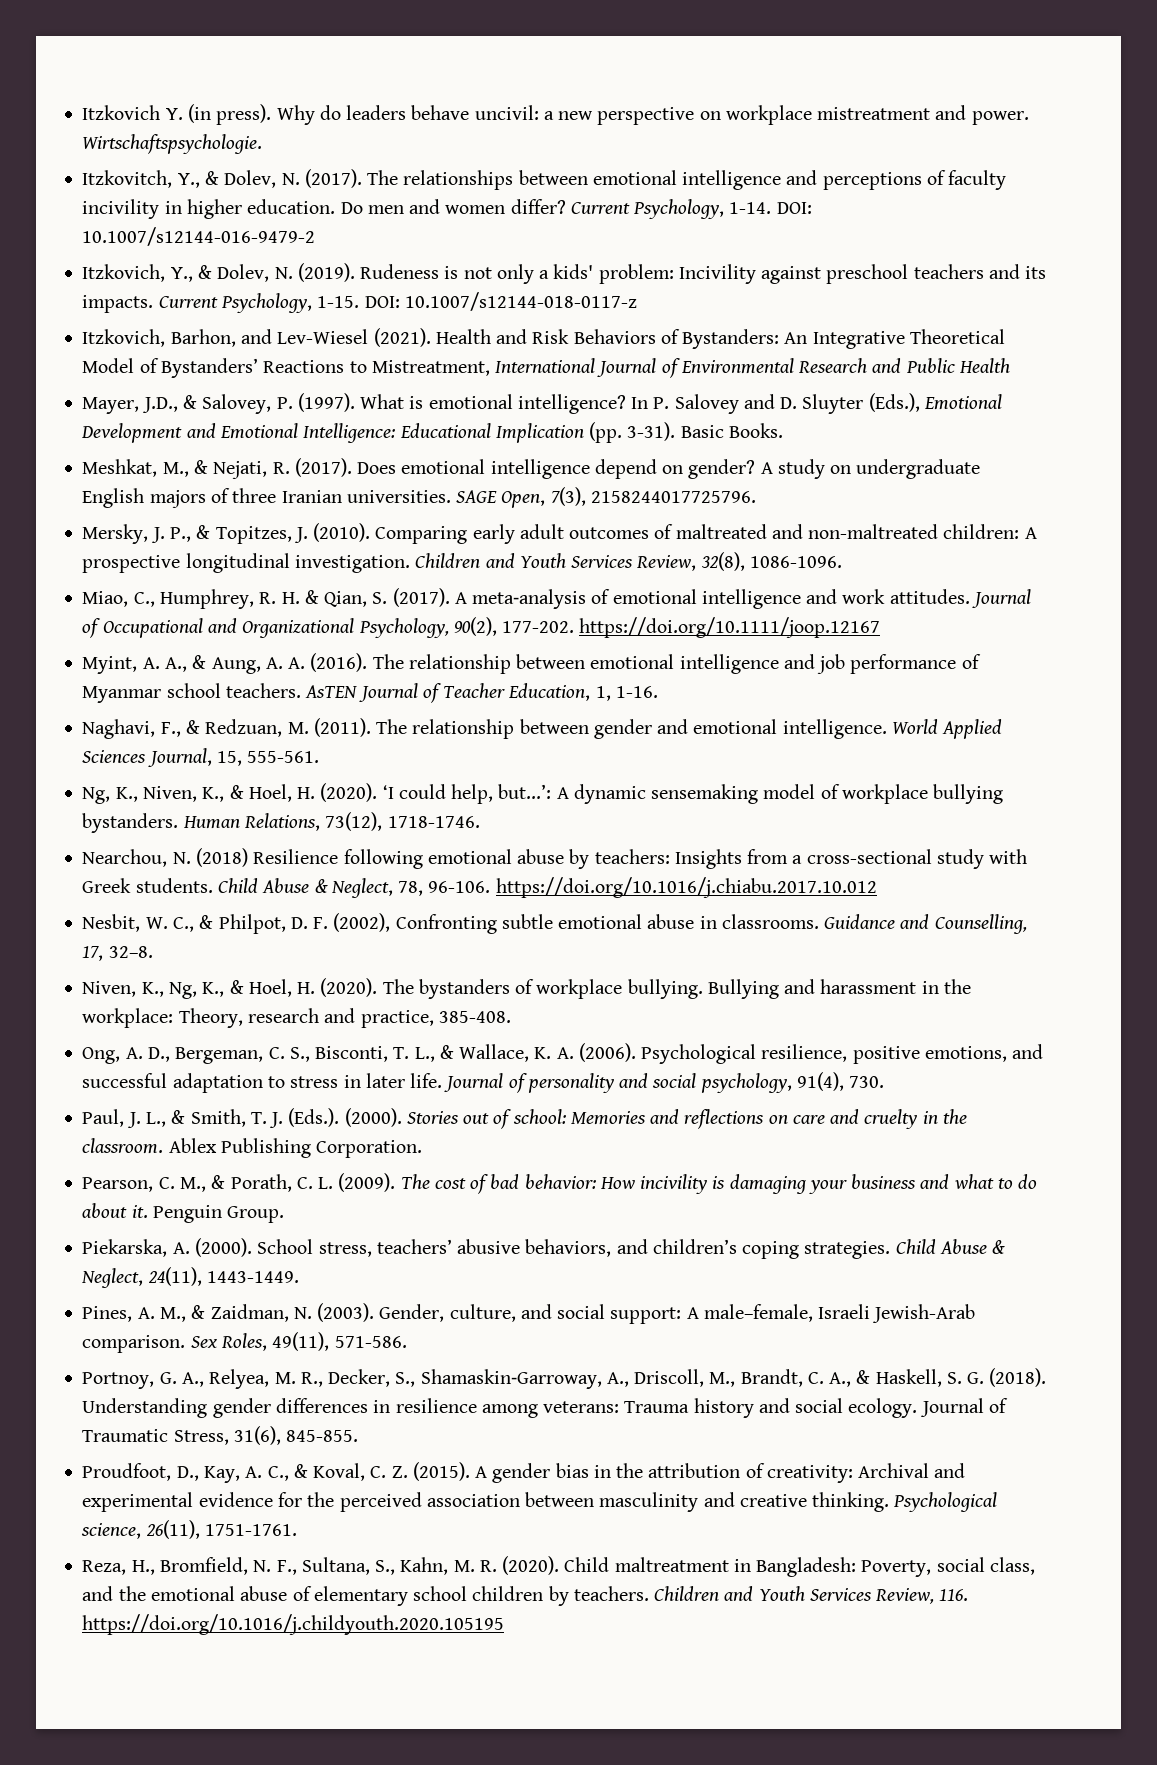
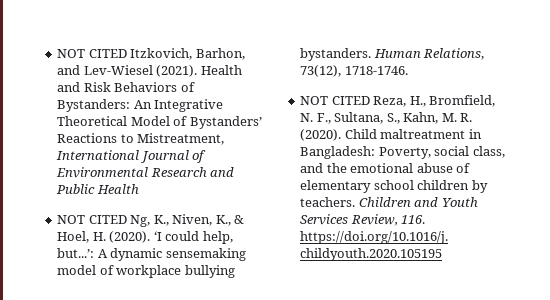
[82,104,1029,125] [82,134,263,154] [82,169,1007,190] [82,199,812,219] [82,227,316,246] [82,263,1047,284] [82,292,637,313] Itzkovich Y. (in press). Why do leaders behave uncivil: a new perspective on workplace mistreatment and power. Wirtschaftspsychologie. // Itzkovitch, Y., & Dolev, N. (2017). The relationships between emotional intelligence and perceptions of faculty incivility in higher education. Do men and women differ? Current Psychology, 1-14. DOI: 10.1007/s12144-016-9479-2 // Itzkovich, Y., & Dolev, N. (2019). Rudeness is not only a kids' problem: Incivility against preschool teachers and its impacts. Current Psychology, 1-15. DOI: 10.1007/s12144-018-0117-z // -> [57,49,127,58] NOT CITED
[82,393,1002,414] [81,422,783,443] [82,458,981,479] [82,487,756,508] [82,523,1037,544] [82,552,842,573] [82,588,1031,609] [82,617,881,638] [82,653,981,674] [82,683,658,703] [82,718,1003,739] [82,748,320,767] Mayer, J.D., & Salovey, P. (1997). What is emotional intelligence? In P. Salovey and D. Sluyter (Eds.), Emotional Development and Emotional Intelligence: Educational Implication (pp. 3-31). Basic Books. // Meshkat, M., & Nejati, R. (2017). Does emotional intelligence depend on gender? A study on undergraduate English majors of three Iranian universities. SAGE Open, 7(3), 2158244017725796. // Mersky, J. P., & Topitzes, J. (2010). Comparing early adult outcomes of maltreated and non-maltreated children: A prospective longitudinal investigation. Children and Youth Services Review, 32(8), 1086-1096. // Miao, C., Humphrey, R. H. & Qian, S. (2017). A meta‐analysis of emotional intelligence and work attitudes. Journal of Occupational and Organizational Psychology, 90(2), 177-202. https://doi.org/10.1111/joop.12167 // Myint, A. A., & Aung, A. A. (2016). The relationship between emotional intelligence and job performance of Myanmar school teachers. AsTEN Journal of Teacher Education, 1, 1-16. // Naghavi, F., & Redzuan, M. (2011). The relationship between gender and emotional intelligence. World Applied Sciences Journal, 15, 555-561. // -> [57,215,127,224] NOT CITED
[82,848,1028,869] [82,877,877,898] [82,913,1027,934] [82,946,153,961] [82,978,971,999] [82,1008,511,1028] [82,1043,1044,1064] [82,1072,885,1093] [82,1108,968,1129] [82,1138,423,1158] [82,1173,1038,1194] [82,1203,285,1223] [82,1238,1006,1259] [81,1267,299,1288] [82,1303,976,1324] [82,1332,407,1353] [82,1368,1047,1389] [82,1398,1008,1418] [82,1426,359,1445] [82,1462,966,1483] [82,1492,998,1512] [81,1520,297,1539] Nearchou, N. (2018) Resilience following emotional abuse by teachers: Insights from a cross-sectional study with Greek students. Child Abuse & Neglect, 78, 96-106. https://doi.org/10.1016/j.chiabu.2017.10.012 // Nesbit, W. C., & Philpot, D. F. (2002), Confronting subtle emotional abuse in classrooms. Guidance and Counselling, 17, 32–8. // Niven, K., Ng, K., & Hoel, H. (2020). The bystanders of workplace bullying. Bullying and harassment in the workplace: Theory, research and practice, 385-408. // Ong, A. D., Bergeman, C. S., Bisconti, T. L., & Wallace, K. A. (2006). Psychological resilience, positive emotions, and successful adaptation to stress in later life. Journal of personality and social psychology, 91(4), 730. // Paul, J. L., & Smith, T. J. (Eds.). (2000). Stories out of school: Memories and reflections on care and cruelty in the classroom. Ablex Publishing Corporation. // Pearson, C. M., & Porath, C. L. (2009). The cost of bad behavior: How incivility is damaging your business and what to do about it. Penguin Group. // Piekarska, A. (2000). School stress, teachers’ abusive behaviors, and children’s coping strategies. Child Abuse & Neglect, 24(11), 1443-1449. // Pines, A. M., & Zaidman, N. (2003). Gender, culture, and social support: A male–female, Israeli Jewish-Arab comparison. Sex Roles, 49(11), 571-586. // Portnoy, G. A., Relyea, M. R., Decker, S., Shamaskin‐Garroway, A., Driscoll, M., Brandt, C. A., & Haskell, S. G. (2018). Understanding gender differences in resilience among veterans: Trauma history and social ecology. Journal of Traumatic Stress, 31(6), 845-855. // Proudfoot, D., Kay, A. C., & Koval, C. Z. (2015). A gender bias in the attribution of creativity: Archival and experimental evidence for the perceived association between masculinity and creative thinking. Psychological science, 26(11), 1751-1761. // -> [300,96,370,105] NOT CITED

